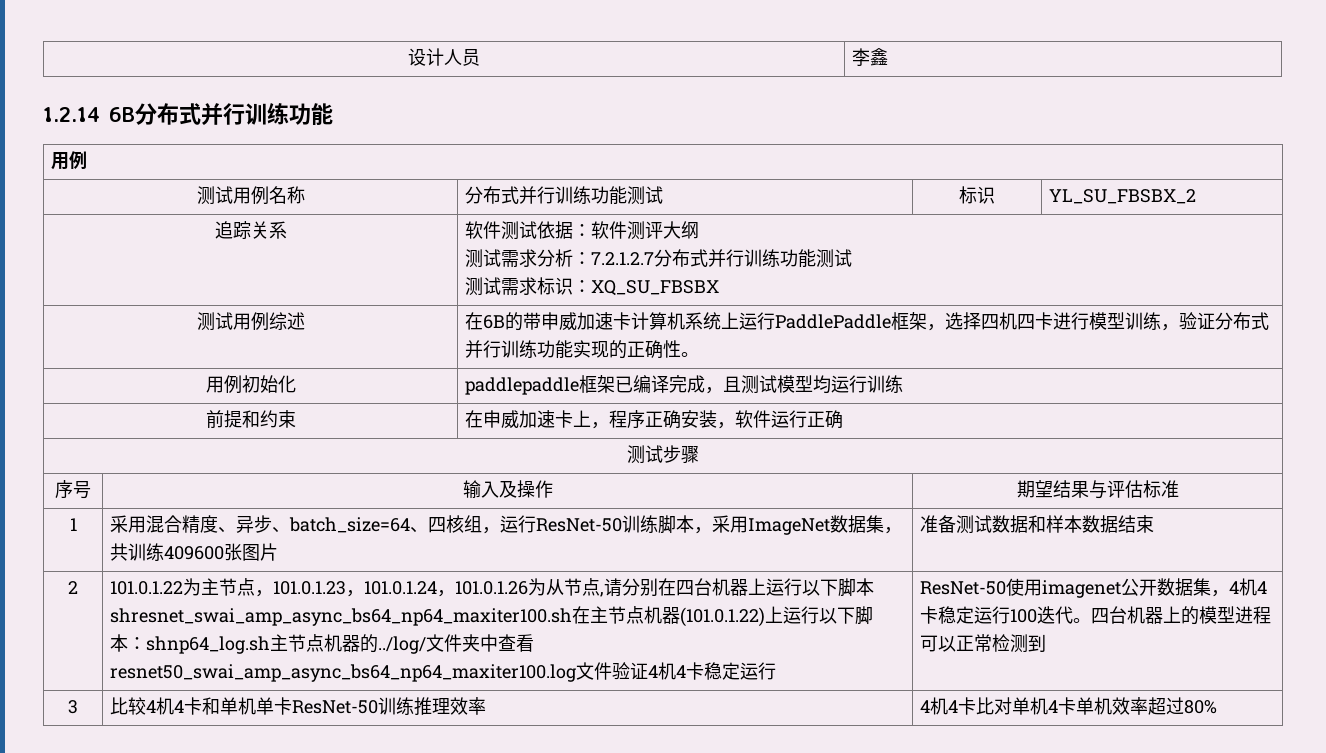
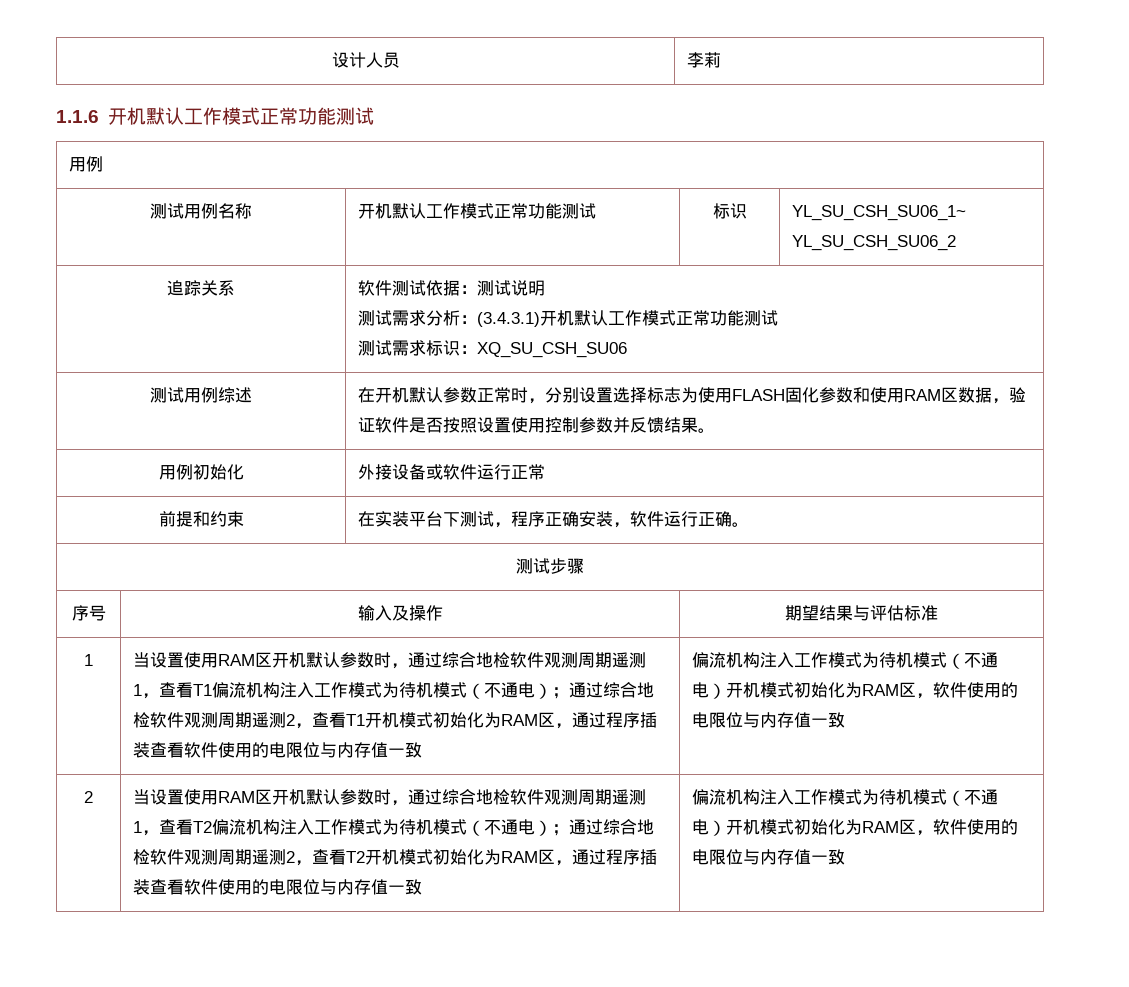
[869,48,888,66] [43,102,333,126] 鑫 // 1.2.14 6B分布式并行训练功能 -> [704,52,722,68] [56,107,374,125] 莉 // 1.1.6开机默认工作模式正常功能测试
[464,186,591,204] 分布式并行训练 -> [358,203,529,219] 开机默认工作模式正常
[1048,189,1196,204] YL_SU_FBSBX_2 -> [792,205,967,221] [792,235,957,251] YL_SU_CSH_SU06_1~ YL_SU_CSH_SU06_2
[590,221,699,240] 软件测评大纲 -> [477,280,546,296] 测试说明
[590,249,780,267] 7.2.1.2.7分布式并行训练 -> [477,310,711,327] (3.4.3.1)开机默认工作模式正常
[590,280,719,296] XQ_SU_FBSBX -> [477,342,628,358] XQ_SU_CSH_SU06
[482,312,1269,331] [464,340,699,359] [205,375,296,394] [464,375,903,395] 6B的带申威加速卡计算机系统上运行PaddlePaddle框架，选择四机四卡进行模型训练，验证分布式并行训练功能实现的正确性。 // 用例初始化 | paddlepaddle框架已编译完成，且测试模型均运行训练 -> [375,387,1027,404] [358,417,716,433] [158,464,244,480] [358,464,546,480] 开机默认参数正常时，分别设置选择标志为使用FLASH固化参数和使用RAM区数据，验证软件是否按照设置使用控制参数并反馈结果。 // 用例初始化 | 外接设备或软件运行正常
[482,410,591,428] 申威加速卡上 -> [375,511,495,527] 实装平台下测试
(843, 419) none -> [732,522,750,527] 。
[109,515,902,535] [109,543,278,561] [919,515,1154,534] [68,581,78,594] [109,578,874,597] [109,606,873,627] [109,634,534,654] [109,662,776,682] [919,578,1267,598] [919,606,1271,625] [919,634,1046,653] [68,700,78,714] [109,697,486,716] [919,697,1217,715] 采用混合精度、异步、batch_size=64、四核组，运行ResNet-50训练脚本，采用ImageNet数据集，共训练409600张图片 | 准备测试数据和样本数据结束 // 2 | 101.0.1.22为主节点，101.0.1.23，101.0.1.24，101.0.1.26为从节点,请分别在四台机器上运行以下脚本shresnet_swai_amp_async_bs64_np64_maxiter100.sh在主节点机器(101.0.1.22)上运行以下脚本：shnp64_log.sh主节点机器的../log/文件夹中查看resnet50_swai_amp_async_bs64_np64_maxiter100.log文件验证4机4卡稳定运行 | ResNet-50使用imagenet公开数据集，4机4卡稳定运行100迭代。四台机器上的模型进程可以正常检测到 // 3 | 比较4机4卡和单机单卡ResNet-50训练推理效率 | 4机4卡比对单机4卡单机效率超过80% -> [133,652,647,669] [133,682,655,699] [133,712,658,729] [133,742,423,758] [692,652,999,669] [692,682,1019,699] [692,712,846,728] [84,791,93,803] [133,789,647,806] [133,819,655,836] [133,849,658,866] [133,879,423,895] [692,789,999,806] [692,819,1019,836] [692,849,846,865] 当设置使用RAM区开机默认参数时，通过综合地检软件观测周期遥测1，查看T1偏流机构注入工作模式为待机模式（不通电）；通过综合地检软件观测周期遥测2，查看T1开机模式初始化为RAM区，通过程序插装查看软件使用的电限位与内存值一致 | 偏流机构注入工作模式为待机模式（不通电）开机模式初始化为RAM区，软件使用的电限位与内存值一致 // 2 | 当设置使用RAM区开机默认参数时，通过综合地检软件观测周期遥测1，查看T2偏流机构注入工作模式为待机模式（不通电）；通过综合地检软件观测周期遥测2，查看T2开机模式初始化为RAM区，通过程序插装查看软件使用的电限位与内存值一致 | 偏流机构注入工作模式为待机模式（不通电）开机模式初始化为RAM区，软件使用的电限位与内存值一致

